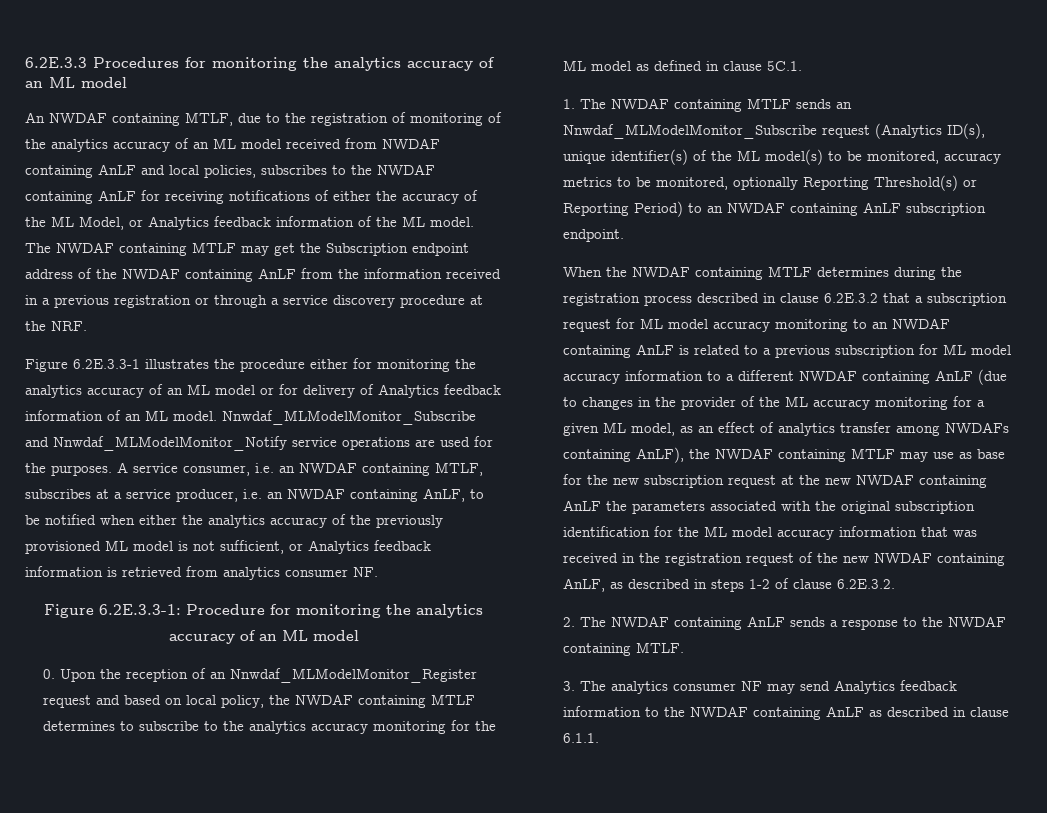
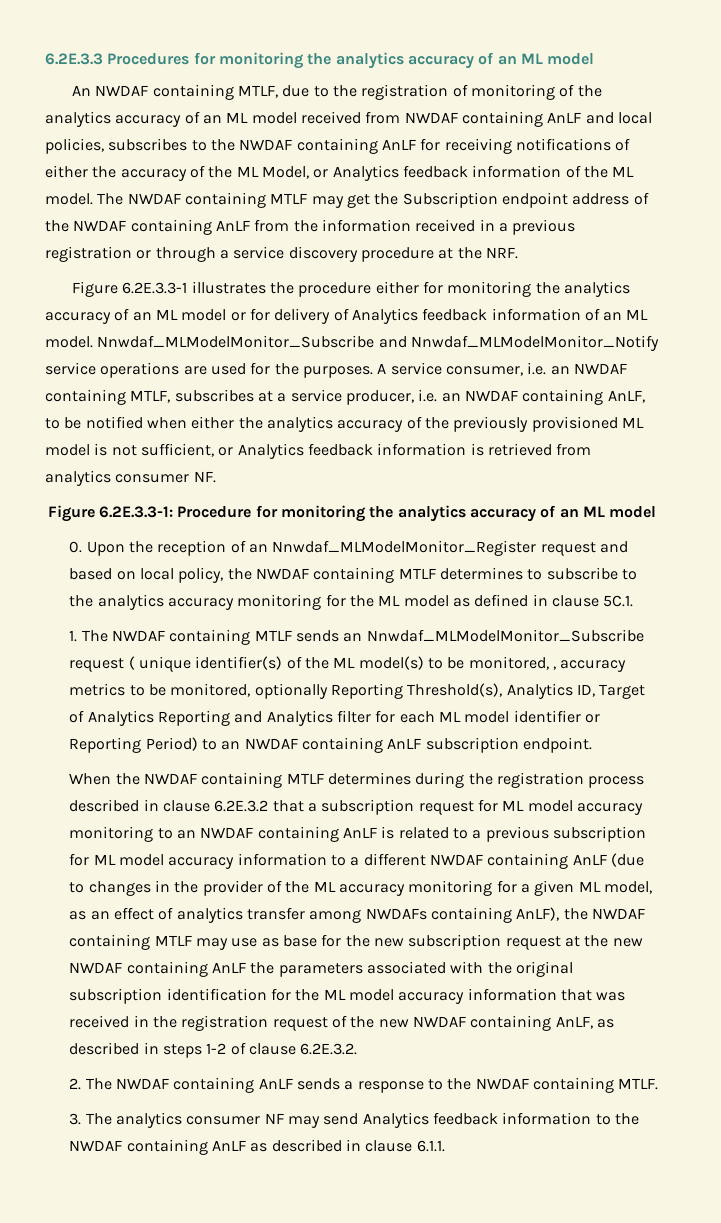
[874,123,985,139] (Analytics ID(s), -> [128,656,135,670] (
(939, 157) none -> [552,666,556,670] ,
[873,175,958,191] Threshold(s) -> [407,683,646,699] [69,710,581,726] Threshold(s), Analytics ID, Target of Analytics Reporting and Analytics filter for each ML model identifier

